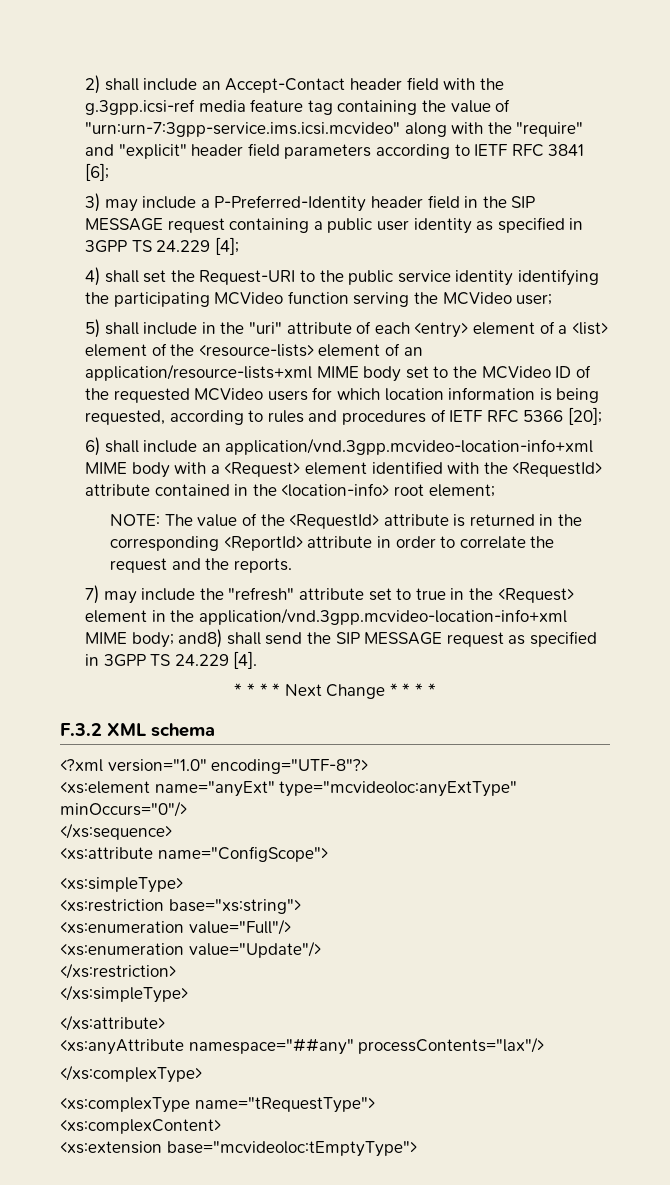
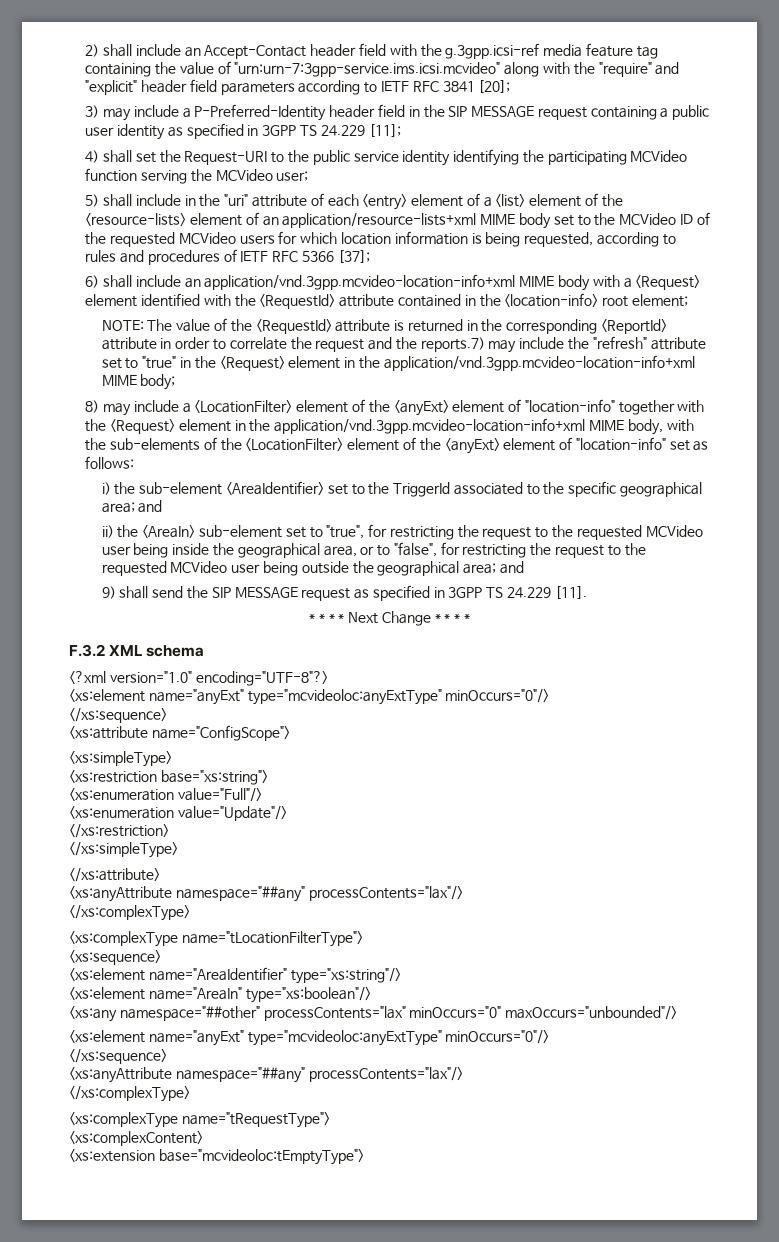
[85,163,110,181] [6]; -> [478,80,511,93] [20];
[214,237,239,255] [4]; -> [368,124,401,137] [11];
[567,407,602,425] [20]; -> [337,250,370,263] [37];
[233,558,292,573] [85,585,100,604] reports. // 7) -> [420,337,485,352] reports.7)
[415,588,446,600] true -> [142,356,177,369] "true"
[178,629,223,648] and8) -> [85,399,705,416] [85,418,694,435] [85,437,709,454] [85,456,135,469] [101,481,703,497] [101,500,163,513] [101,524,703,540] [101,542,646,558] [101,561,524,576] [101,586,116,599] // 8) may include a <LocationFilter> element of the <anyExt> element of "location-info" together with the <Request> element in the application/vnd.3gpp.mcvideo-location-info+xml MIME body, with the sub-elements of the <LocationFilter> element of the <anyExt> element of "location-info" set as follows: // i) the sub-element <AreaIdentifier> set to the TriggerId associated to the specific geographical area; and // ii) the <AreaIn> sub-element set to "true", for restricting the request to the requested MCVideo user being inside the geographical area, or to "false", for restricting the request to the requested MCVideo user being outside the geographical area; and // 9)
[233,651,258,669] [4]. -> [554,586,587,599] [11].
(202, 1074) none -> [69,931,363,947] [69,950,161,965] [69,967,401,984] [69,987,371,1003] [69,1006,678,1022] [69,1030,550,1046] [69,1049,167,1064] [69,1067,463,1083] [69,1086,190,1102] // <xs:complexType name="tLocationFilterType"> // <xs:sequence> // <xs:element name="AreaIdentifier" type="xs:string"/> // <xs:element name="AreaIn" type="xs:boolean"/> // <xs:any namespace="##other" processContents="lax" minOccurs="0" maxOccurs="unbounded"/> // <xs:element name="anyExt" type="mcvideoloc:anyExtType" minOccurs="0"/> // </xs:sequence> // <xs:anyAttribute namespace="##any" processContents="lax"/> // </xs:complexType>

